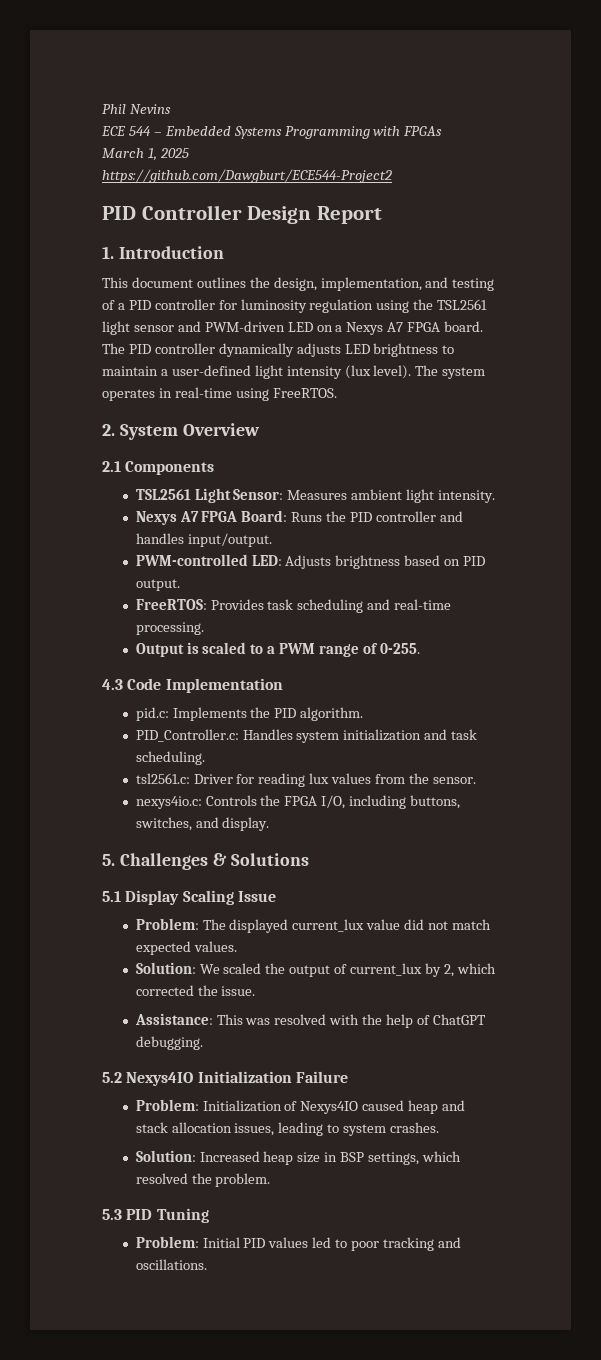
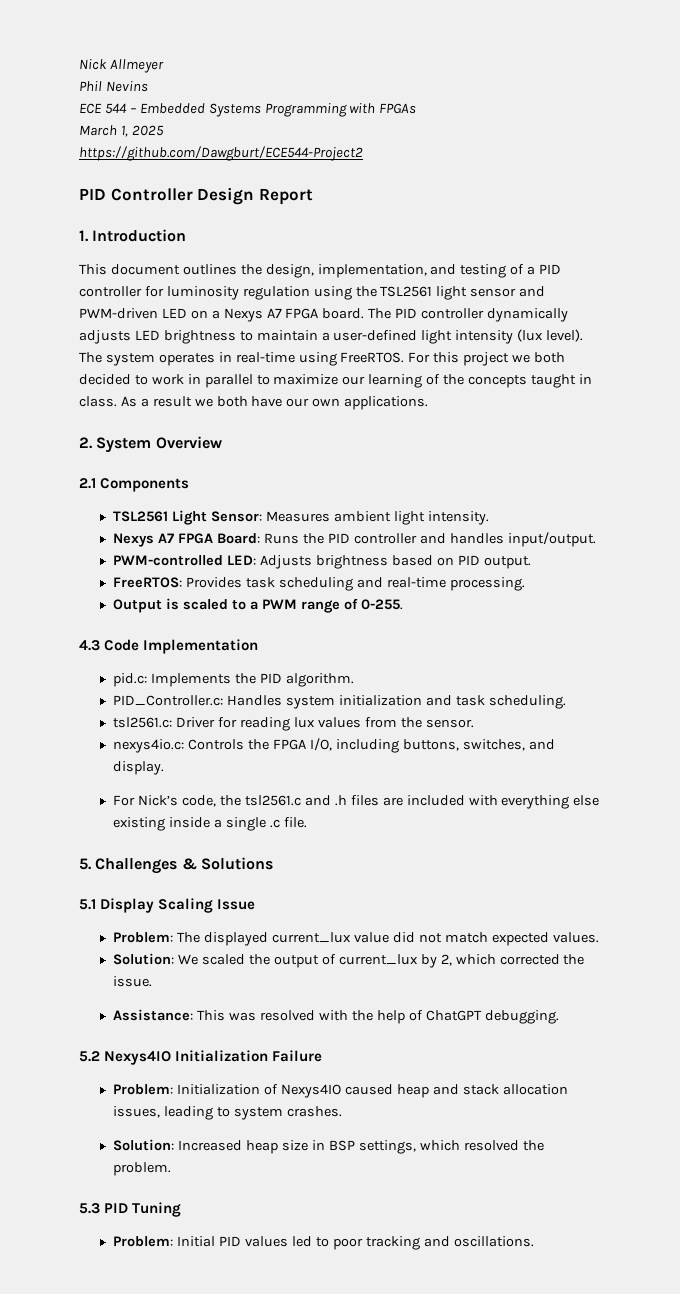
(102, 109) none -> [79,59,164,73] Nick Allmeyer //
(337, 393) none -> [408,352,566,366] [79,374,592,388] [79,396,429,410] For this project we both decided to work in parallel to maximize our learning of the concepts taught in class. As a result we both have our own applications.
(270, 824) none -> [113,795,600,809] [113,817,307,831] // For Nick’s code, the tsl2561.c and .h files are included with everything else existing inside a single .c file.

